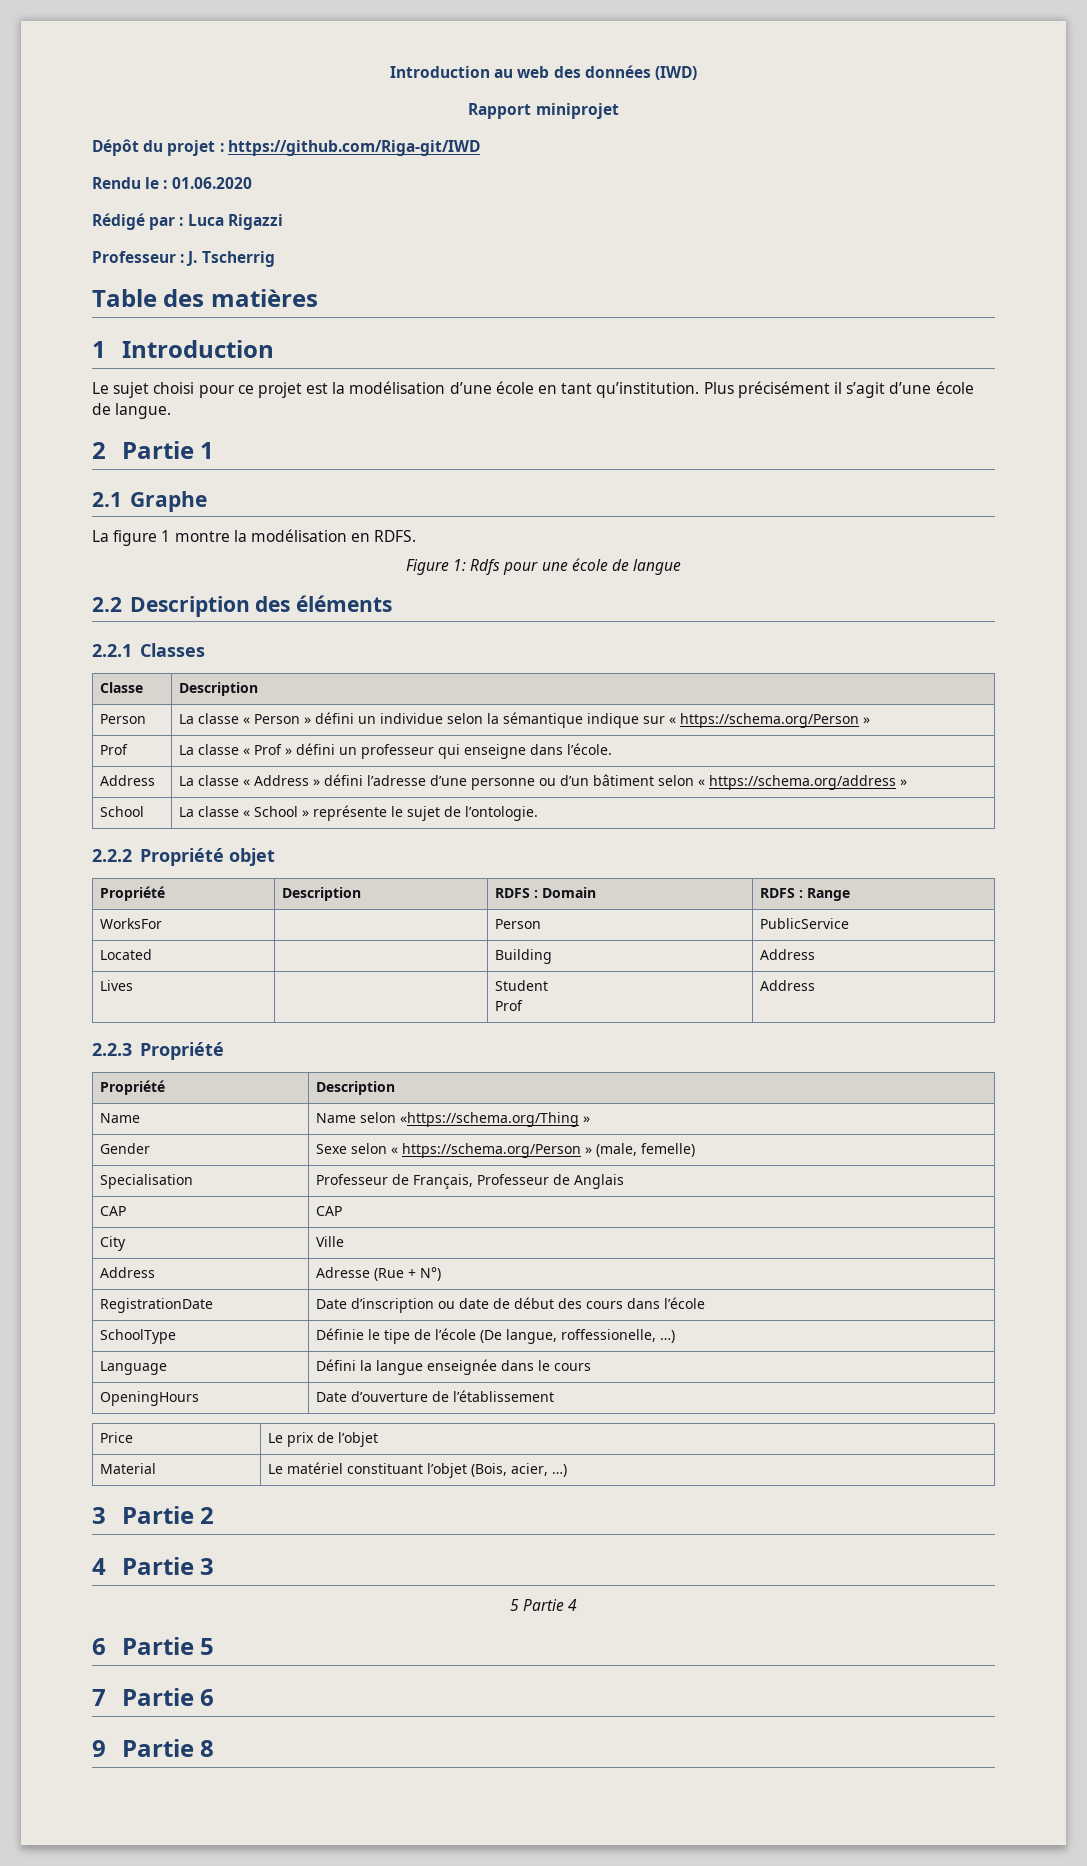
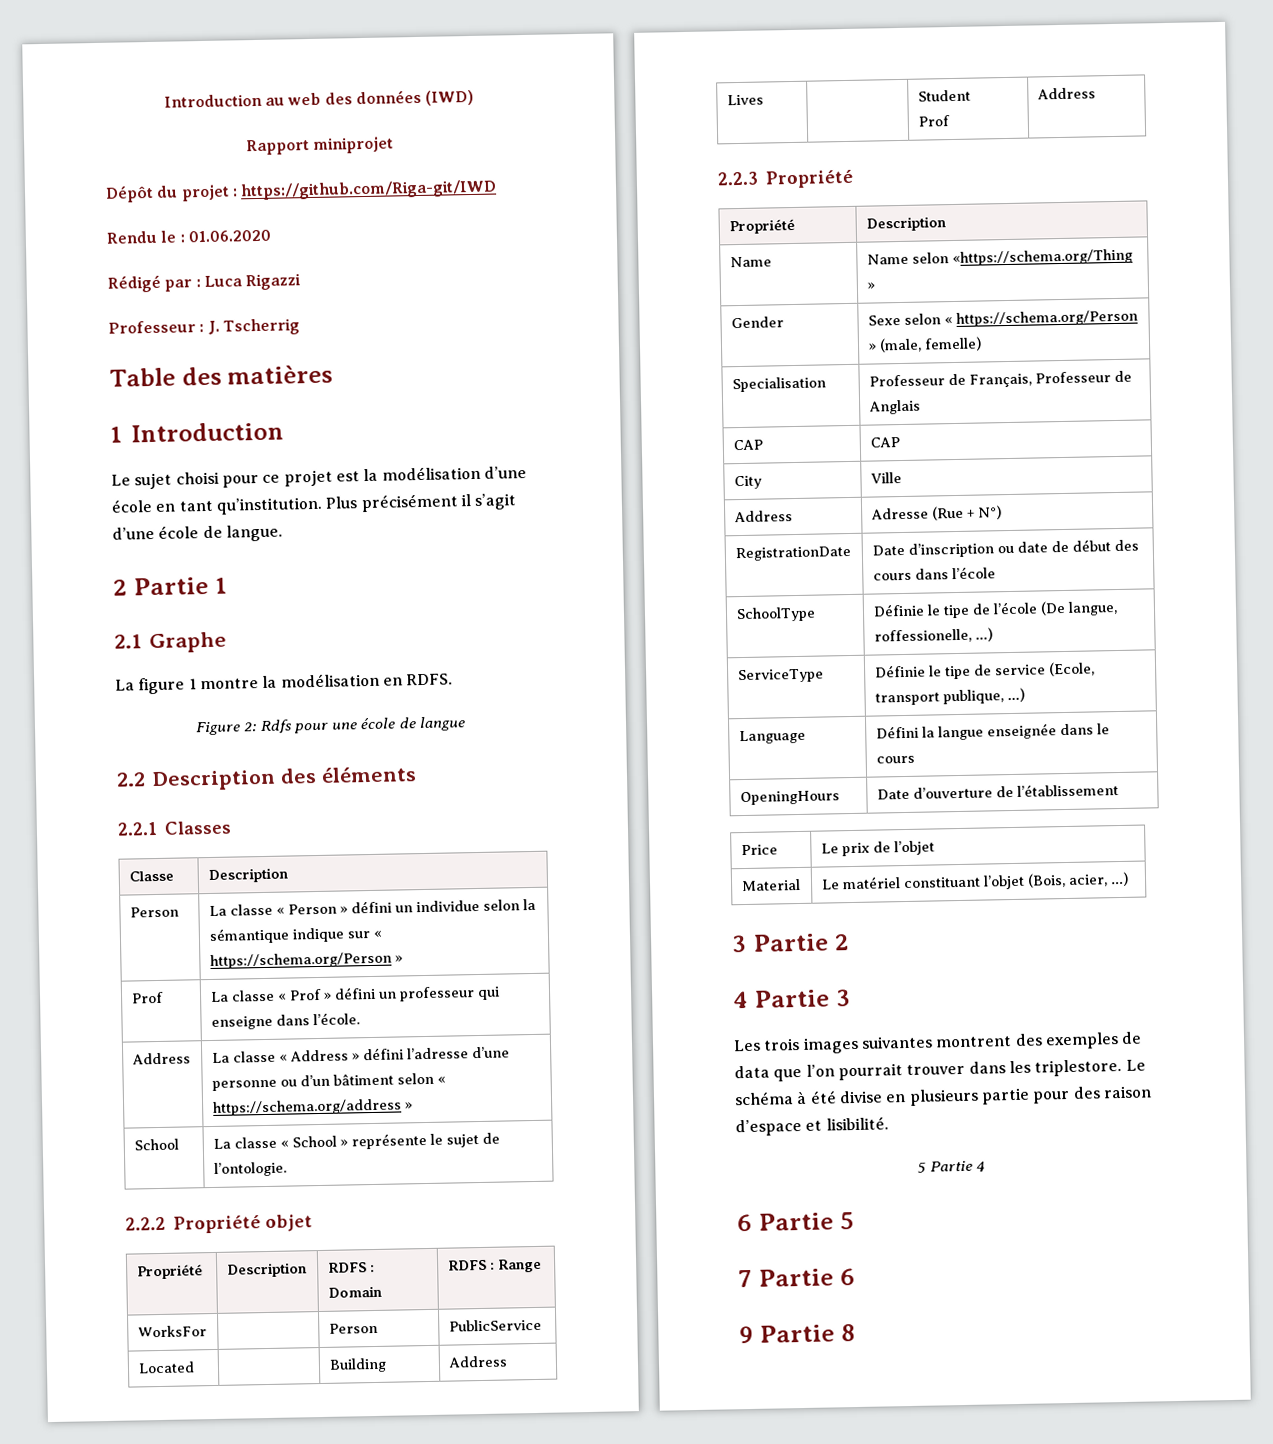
[453,559,467,571] 1: -> [243,722,258,732] 2:
(676, 1336) none -> [737,668,824,684] [873,661,1095,680] [874,687,1025,706] // ServiceType | Définie le tipe de service (Ecole, transport publique, …)
(214, 1566) none -> [733,1031,1143,1054] [734,1058,1146,1082] [734,1085,1152,1106] [735,1116,889,1137] // Les trois images suivantes montrent des exemples de data que l’on pourrait trouver dans les triplestore. Le schéma à été divise en plusieurs partie pour des raison d’espace et lisibilité.

